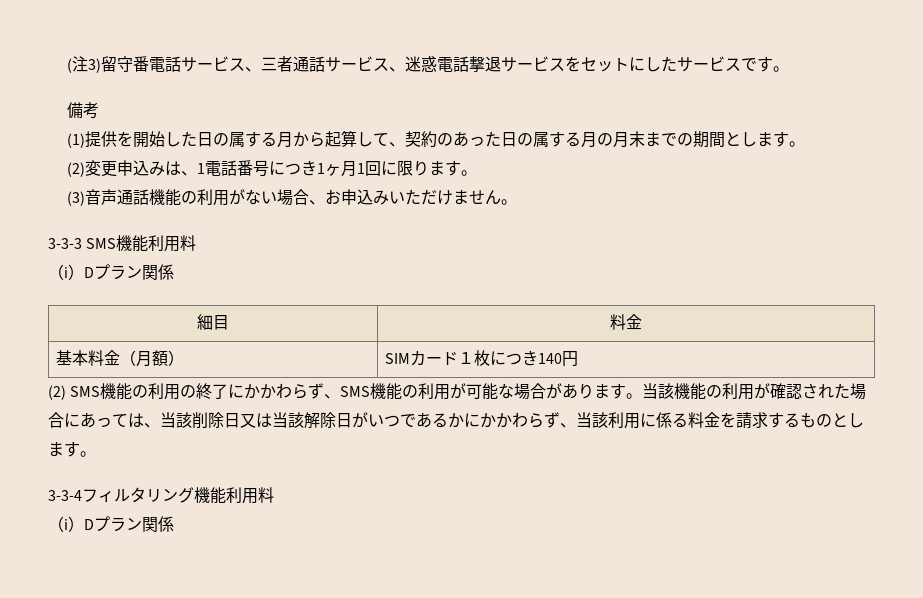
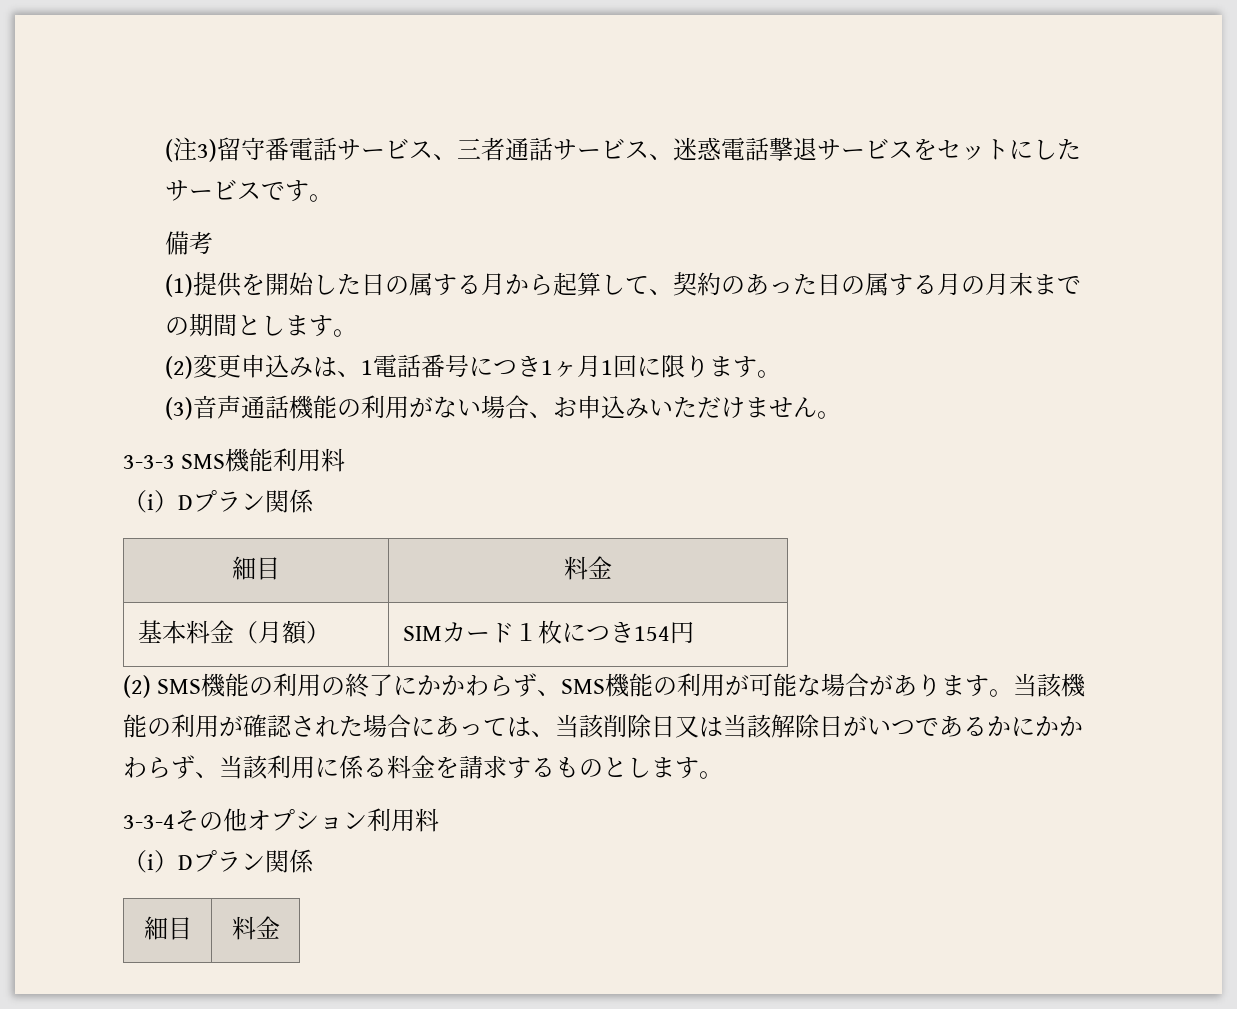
[537,353,562,364] 140 -> [634,626,671,641] 154
[82,487,274,504] [48,516,174,532] フィルタリング機能利用料 // （i）Dプラン関係 -> [175,808,439,832] [123,849,314,873] [143,916,192,940] [231,916,280,940] その他オプション利用料 // （i）Dプラン関係 // 細目 | 料金

